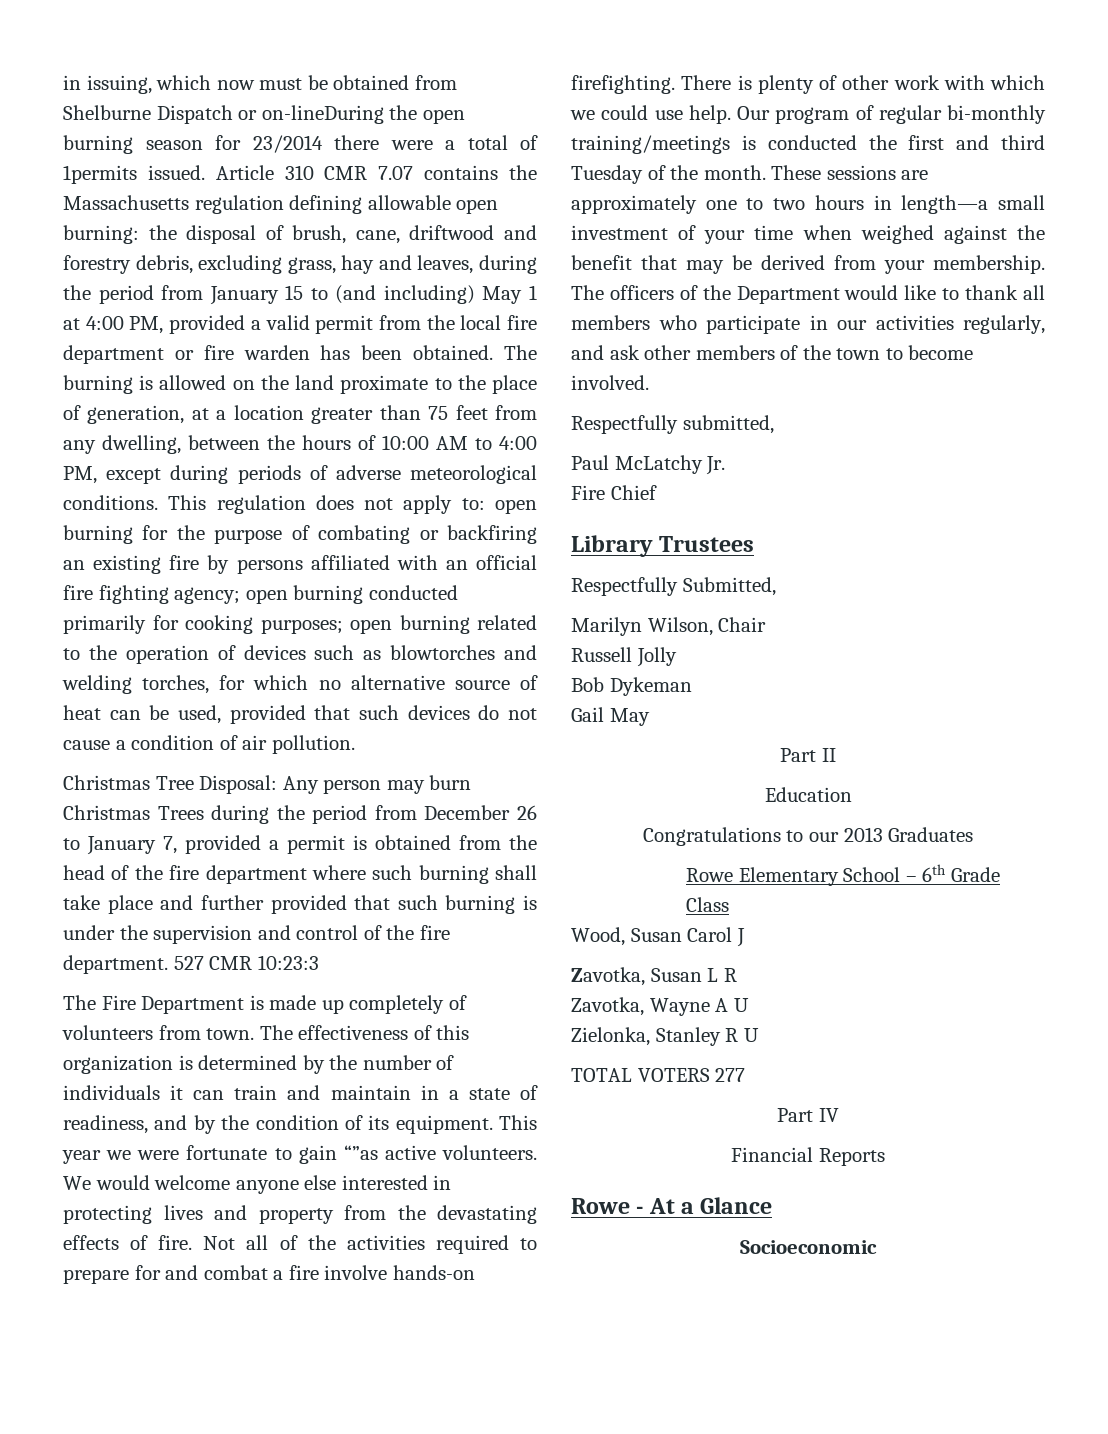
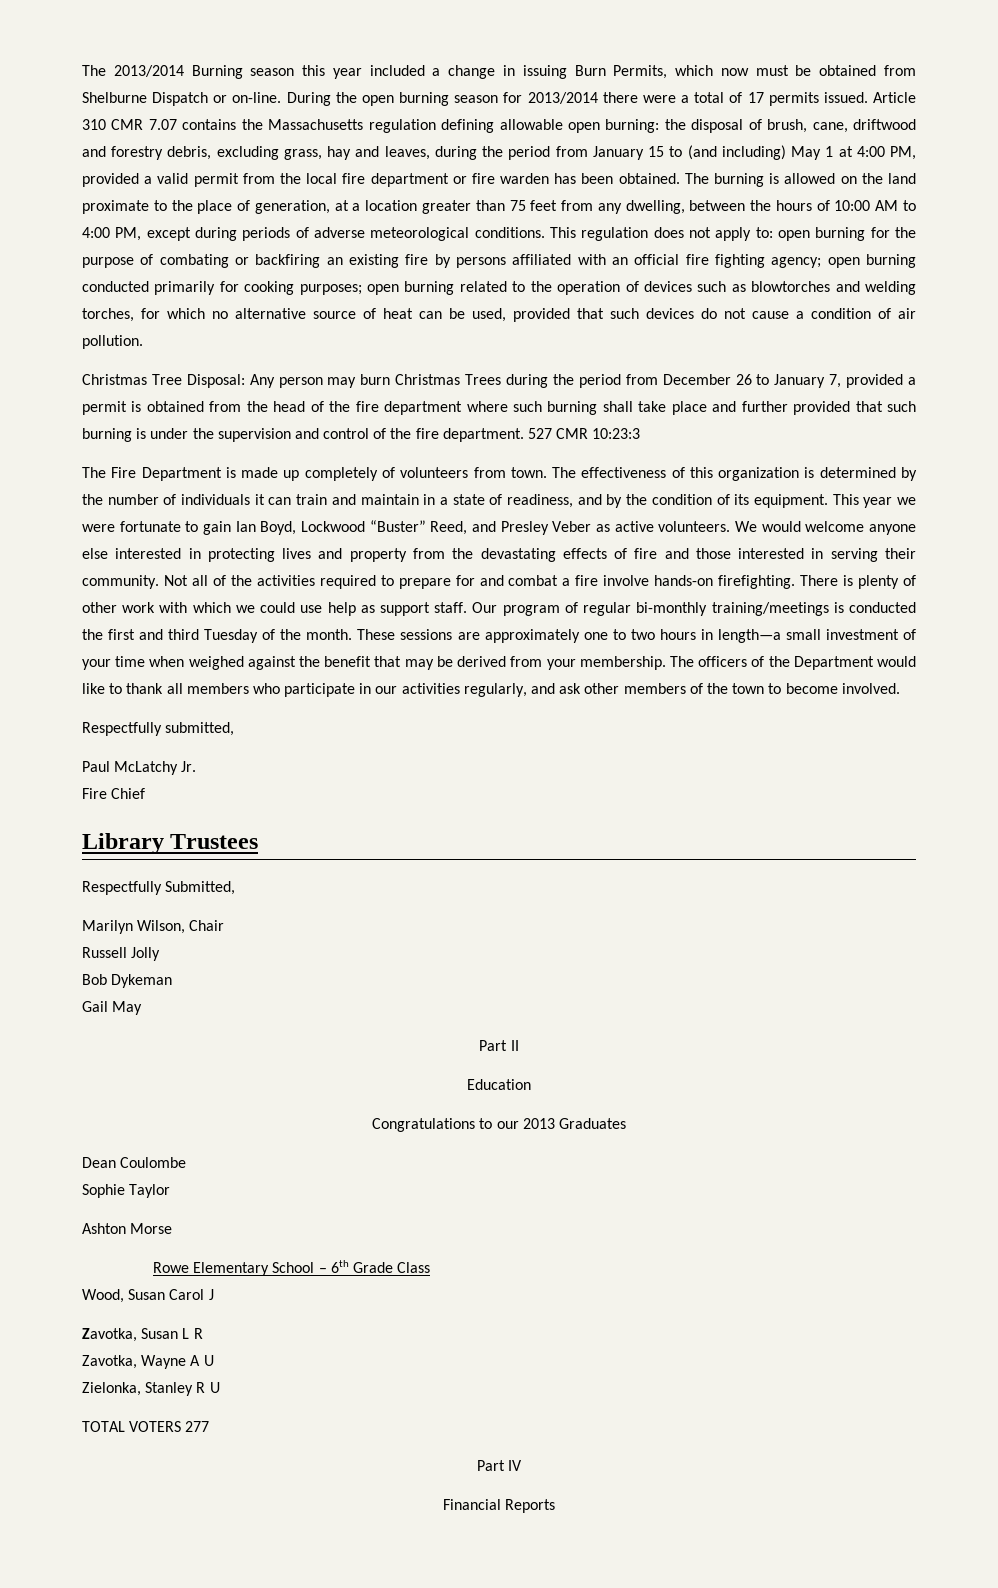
[63,75,152,94] in issuing, -> [82,65,668,79] The 2013/2014 Burning season this year included a change in issuing Burn Permits,
[261,105,384,124] on-lineDuring -> [232,92,331,106] on-line. During
[252,135,323,153] 23/2014 -> [527,92,598,104] 2013/2014
[63,165,137,184] 1permits -> [747,92,819,106] 17 permits
[343,1145,378,1160] “”as -> [235,520,611,535] Ian Boyd, Lockwood “Buster” Reed, and Presley Veber as
[158,1235,193,1250] fire. -> [634,548,917,562] [82,575,159,589] fire and those interested in serving their community.
[688,105,731,124] help. -> [327,602,468,616] help as support staff.
(974, 834) none -> [82,1157,187,1168] [82,1184,171,1198] [82,1223,173,1234] // Dean Coulombe // Sophie Taylor // Ashton Morse
[571,1197,773,1214] [740,1240,877,1254] // Rowe - At a Glance // Socioeconomic -> (556, 1506) none

